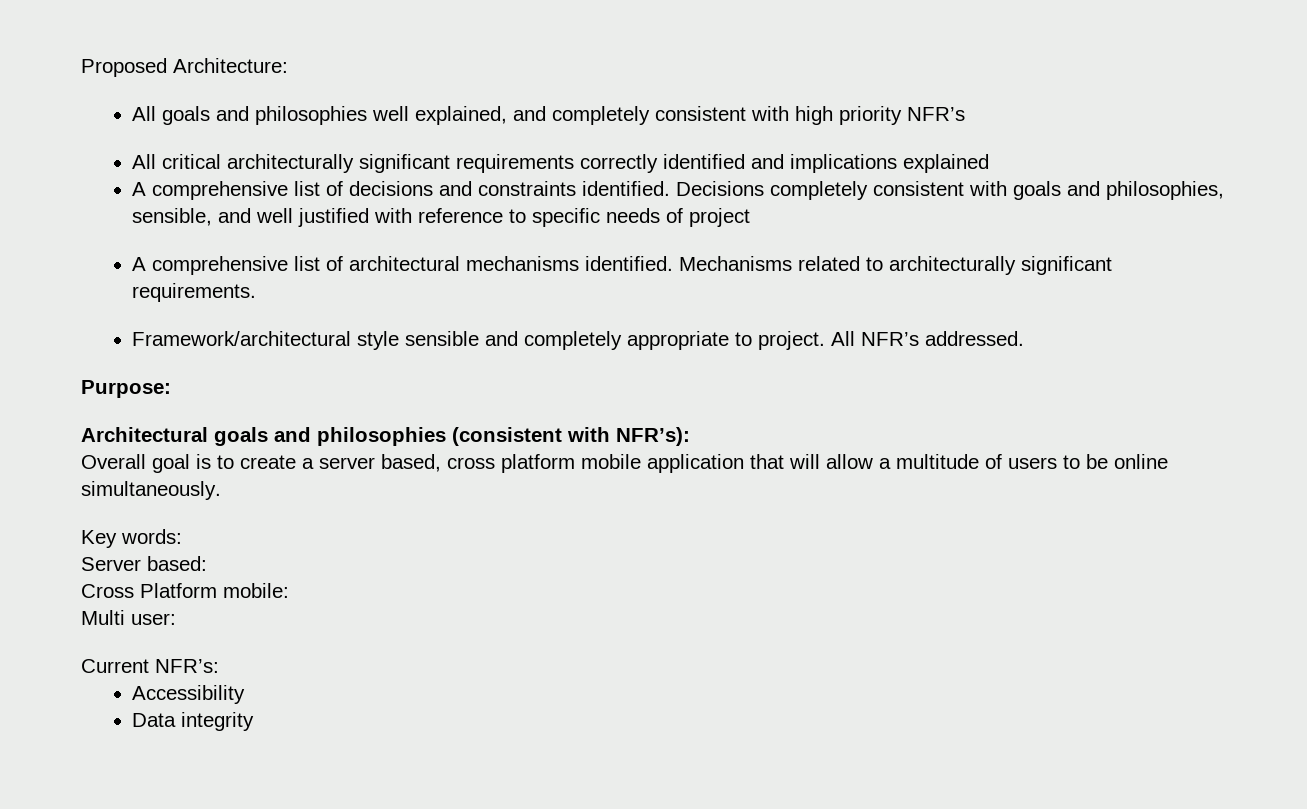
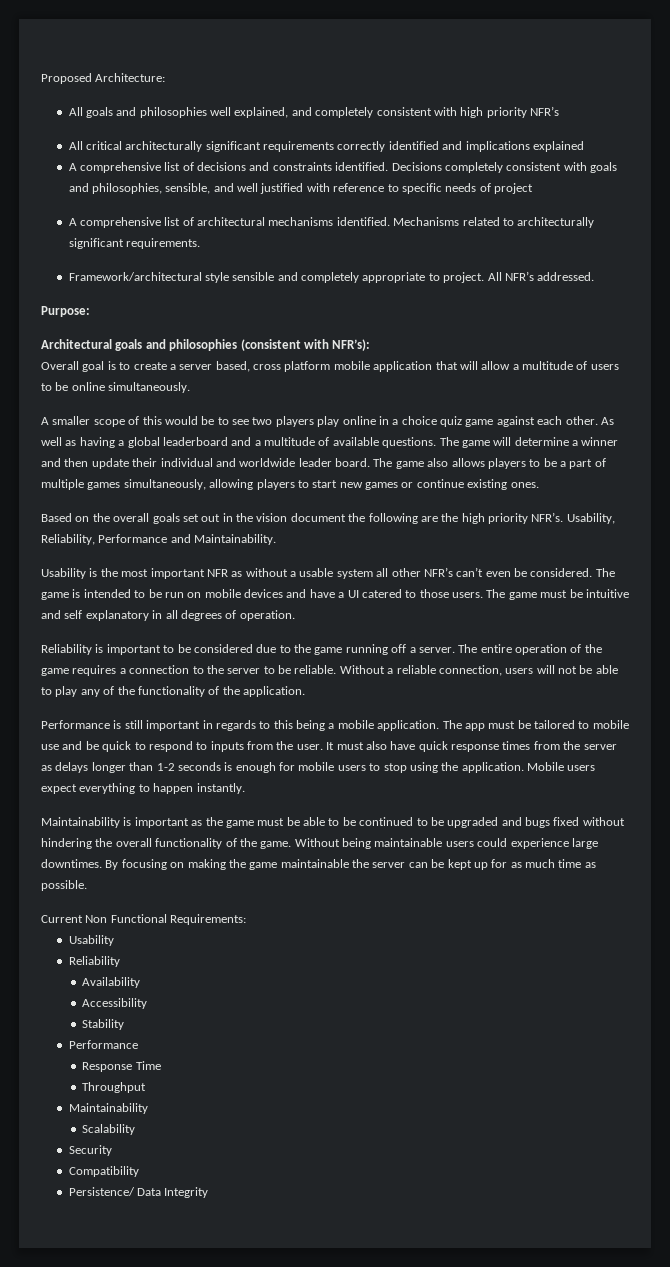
[81,529,182,548] [81,556,207,571] [81,583,289,598] [81,610,176,625] [81,659,219,673] [132,685,246,704] [132,712,255,731] Key words: // Server based: // Cross Platform mobile: // Multi user: // Current NFR’s: // Accessibility // Data integrity -> [41,416,614,427] [41,437,619,448] [41,458,606,469] [41,479,539,490] [41,512,615,524] [41,534,277,545] [41,567,615,579] [41,589,629,600] [41,610,295,621] [41,644,602,655] [41,665,618,676] [41,686,305,697] [41,720,629,731] [41,741,617,752] [41,762,596,773] [41,783,245,794] [41,817,625,828] [41,838,598,849] [41,859,596,870] [41,880,87,891] [41,914,247,925] [68,935,114,946] [68,956,120,967] [82,977,141,988] [82,998,148,1009] [82,1019,125,1030] [68,1040,138,1049] [82,1061,161,1072] [82,1082,147,1093] [68,1103,148,1114] [82,1124,136,1135] [68,1145,112,1156] [68,1166,139,1177] [68,1187,209,1198] A smaller scope of this would be to see two players play online in a choice quiz game against each other. As well as having a global leaderboard and a multitude of available questions. The game will determine a winner and then update their individual and worldwide leader board. The game also allows players to be a part of multiple games simultaneously, allowing players to start new games or continue existing ones. // Based on the overall goals set out in the vision document the following are the high priority NFR’s. Usability, Reliability, Performance and Maintainability. // Usability is the most important NFR as without a usable system all other NFR’s can’t even be considered. The game is intended to be run on mobile devices and have a UI catered to those users. The game must be intuitive and self explanatory in all degrees of operation. // Reliability is important to be considered due to the game running off a server. The entire operation of the game requires a connection to the server to be reliable. Without a reliable connection, users will not be able to play any of the functionality of the application. // Performance is still important in regards to this being a mobile application. The app must be tailored to mobile use and be quick to respond to inputs from the user. It must also have quick response times from the server as delays longer than 1-2 seconds is enough for mobile users to stop using the application. Mobile users expect everything to happen instantly. // Maintainability is important as the game must be able to be continued to be upgraded and bugs fixed without hindering the overall functionality of the game. Without being maintainable users could experience large downtimes. By focusing on making the game maintainable the server can be kept up for as much time as possible. // Current Non Functional Requirements: // Usability // Reliability // Availability // Accessibility // Stability // Performance // Response Time // Throughput // Maintainability // Scalability // Security // Compatibility // Persistence/ Data Integrity

